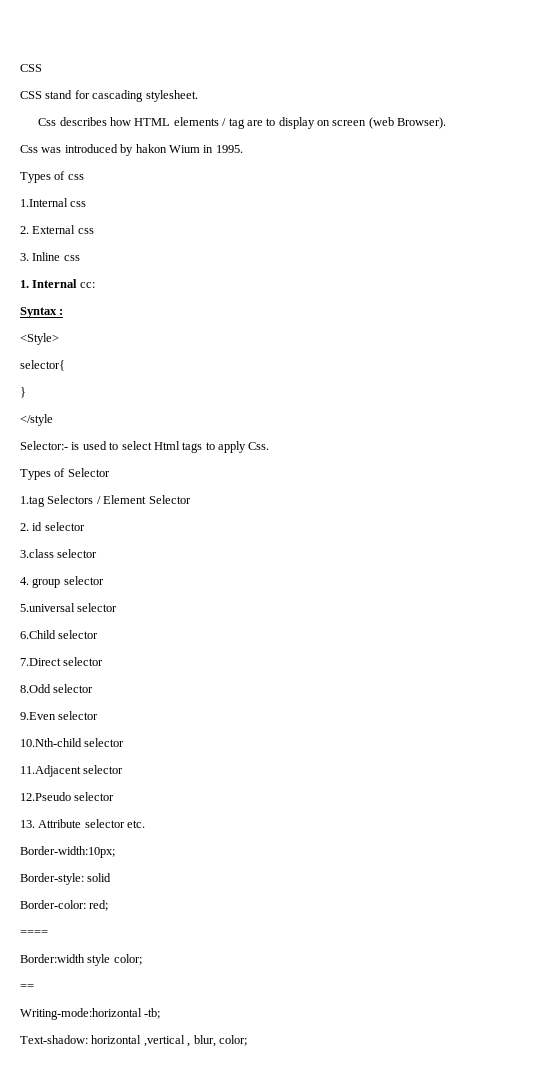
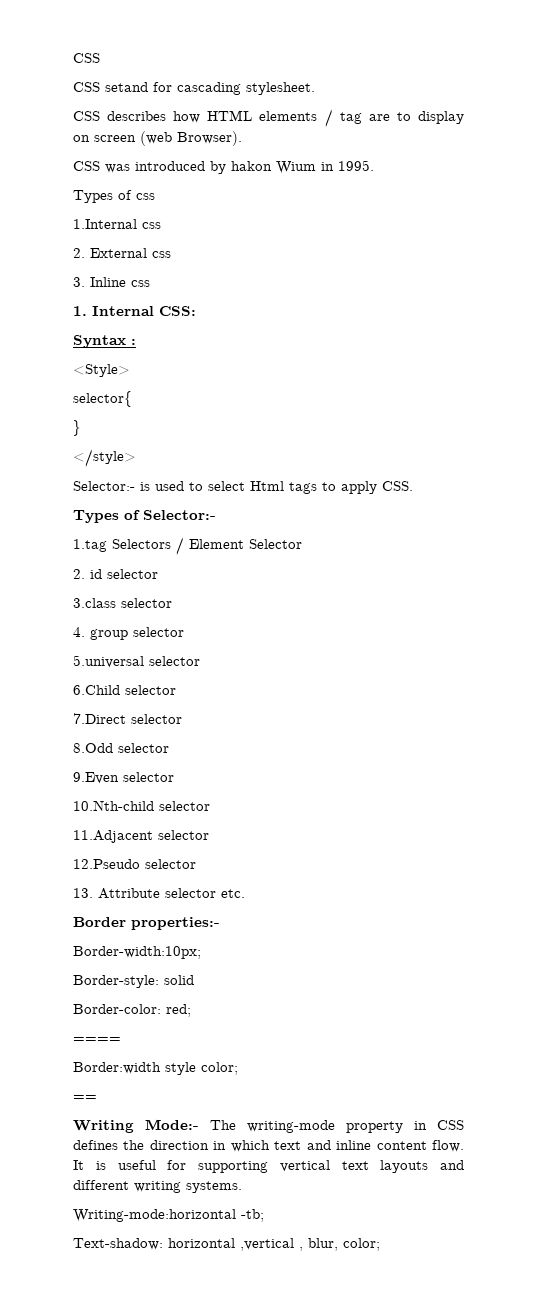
[45,90,73,99] stand -> [105,82,148,92] setand
[38,118,57,126] Css -> [73,111,100,121] CSS
[20,145,38,153] Css -> [73,161,100,171] CSS
[79,282,95,288] cc: -> [159,306,196,316] CSS:
[20,414,53,426] </style -> [73,449,136,467] </style>
[248,442,270,450] [20,468,110,480] Css. // Types of Selector -> [382,481,413,491] [73,510,216,523] CSS. // Types of Selector:-
(146, 824) none -> [73,917,220,930] // Border properties:-
(34, 987) none -> [73,1119,464,1133] [73,1140,465,1152] [73,1160,464,1173] [73,1180,242,1193] // Writing Mode:- The writing-mode property in CSS defines the direction in which text and inline content flow. It is useful for supporting vertical text layouts and different writing systems.

